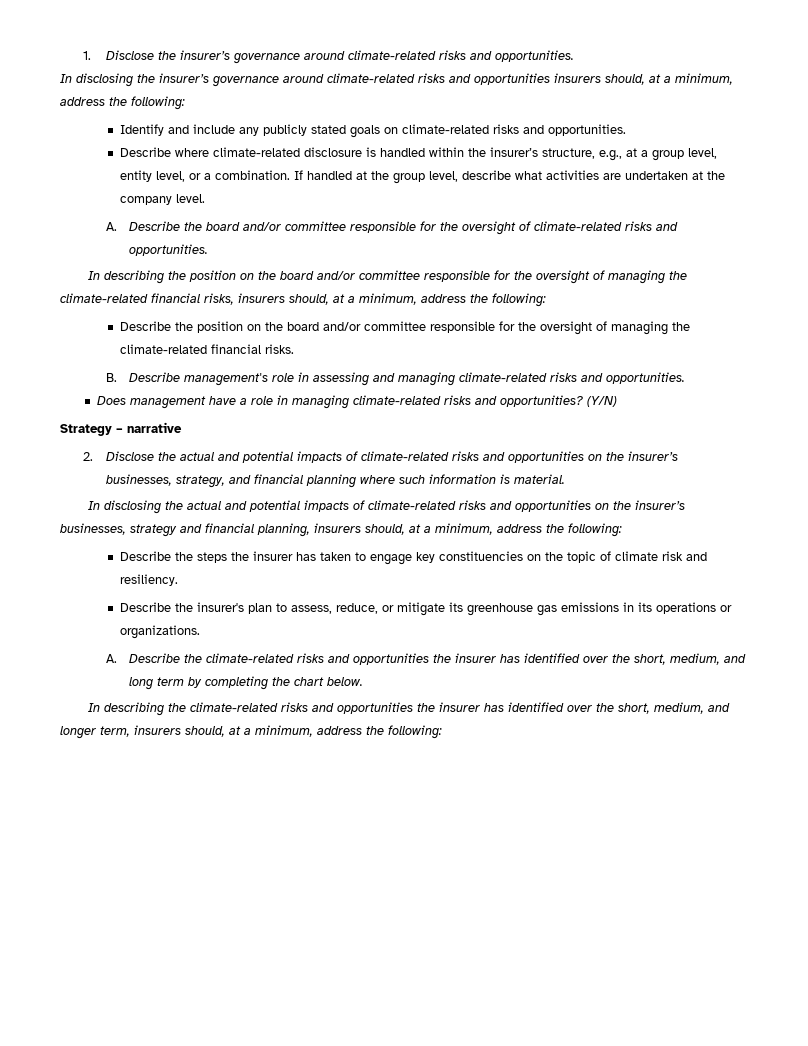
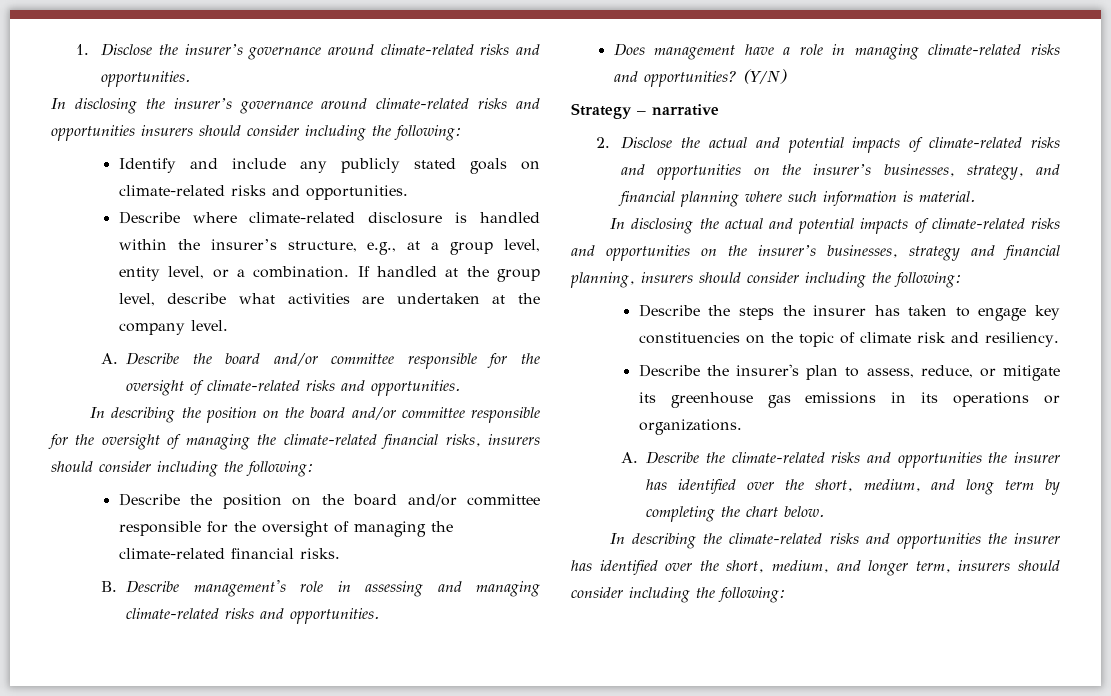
[605,73,733,85] [60,97,105,106] should, at a minimum, address -> [199,125,366,141] should consider including
[289,293,466,305] should, at a minimum, address -> [51,461,218,477] should consider including
[365,523,542,535] should, at a minimum, address -> [699,272,866,288] should consider including
[185,725,362,737] should, at a minimum, address -> [1018,560,1060,571] [571,587,690,603] should consider including

